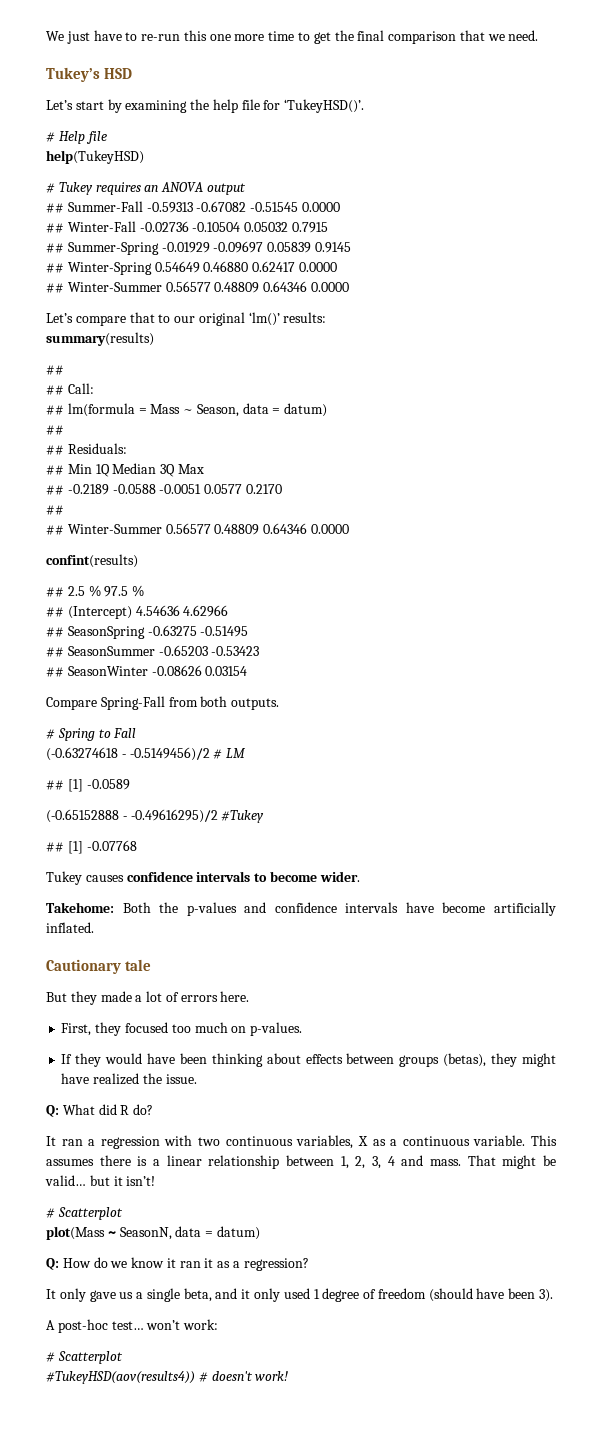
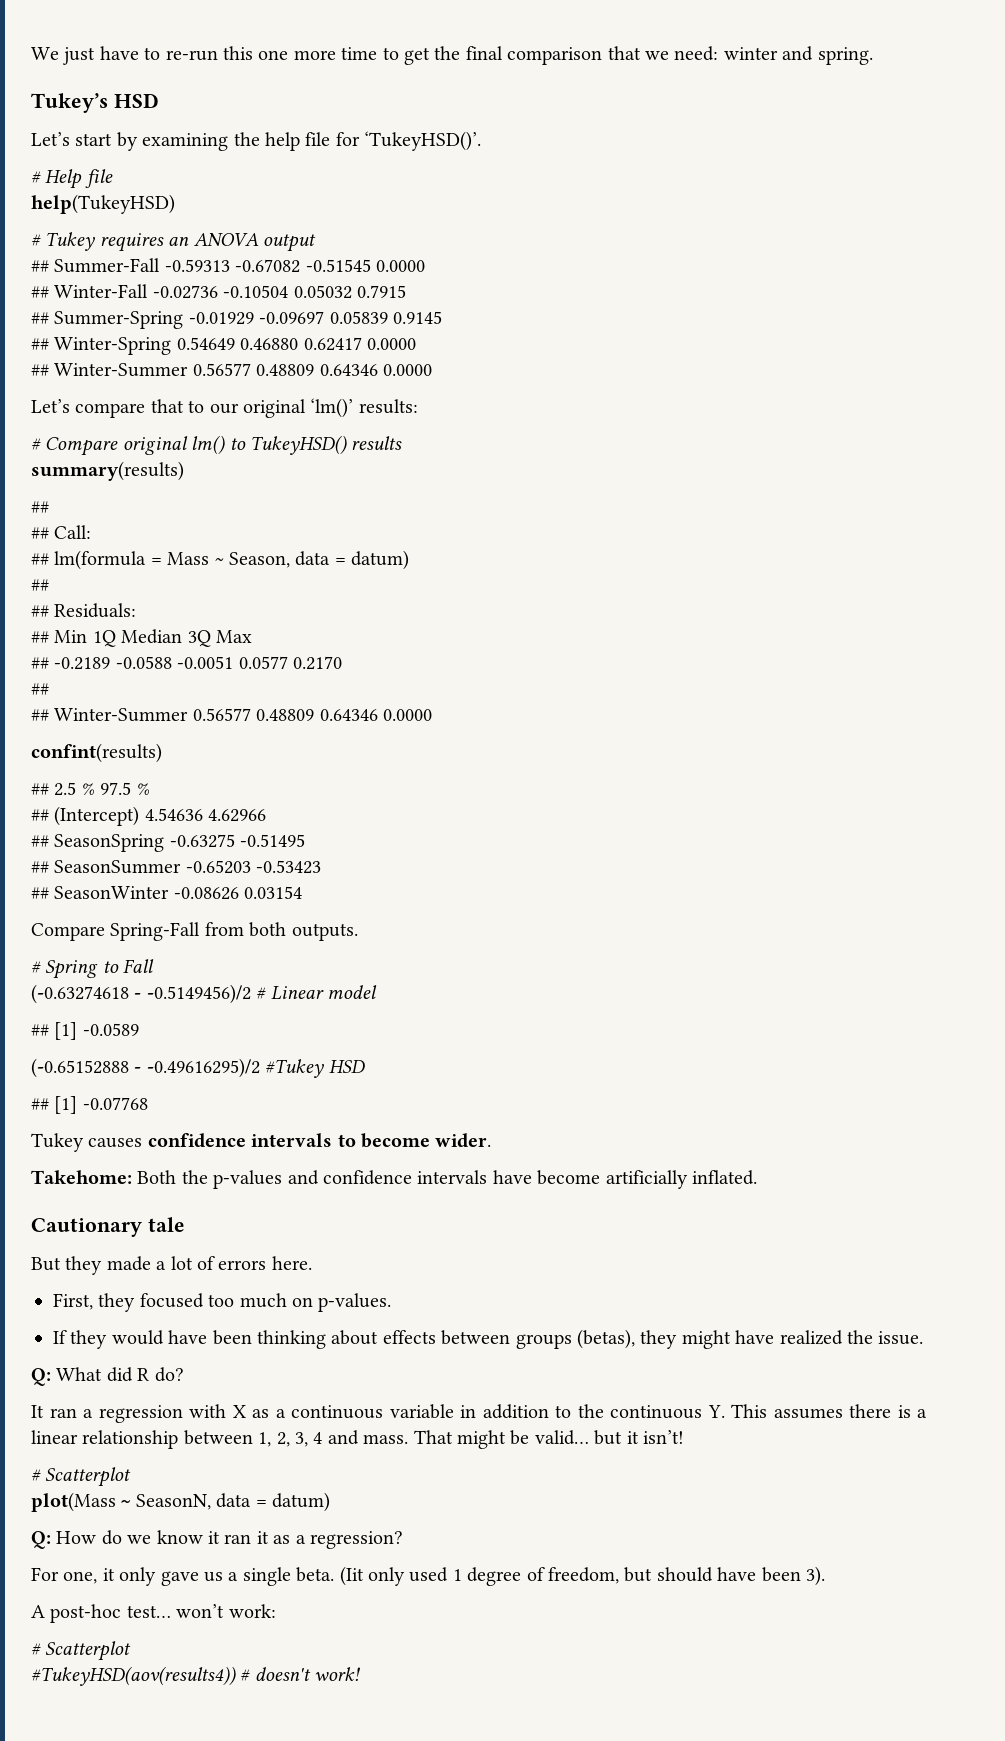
[508,30,539,41] need. -> [674,46,873,65] need: winter and spring.
(327, 317) none -> [31,435,403,456] // # Compare original lm() to TukeyHSD() results
[226,748,247,758] LM -> [270,985,377,1000] Linear model
(265, 816) none -> [328,1060,365,1073] HSD
[198,1135,354,1149] two continuous variables, -> (226, 1411) none
[473,1135,526,1146] variable. -> [389,1404,725,1419] variable in addition to the continuous Y.
[46,1289,56,1299] It -> [31,1567,115,1584] For one, it
[183,1288,251,1302] beta, and it -> [296,1566,364,1586] beta. (Iit
[377,1288,473,1302] freedom (should -> [547,1567,713,1584] freedom, but should

